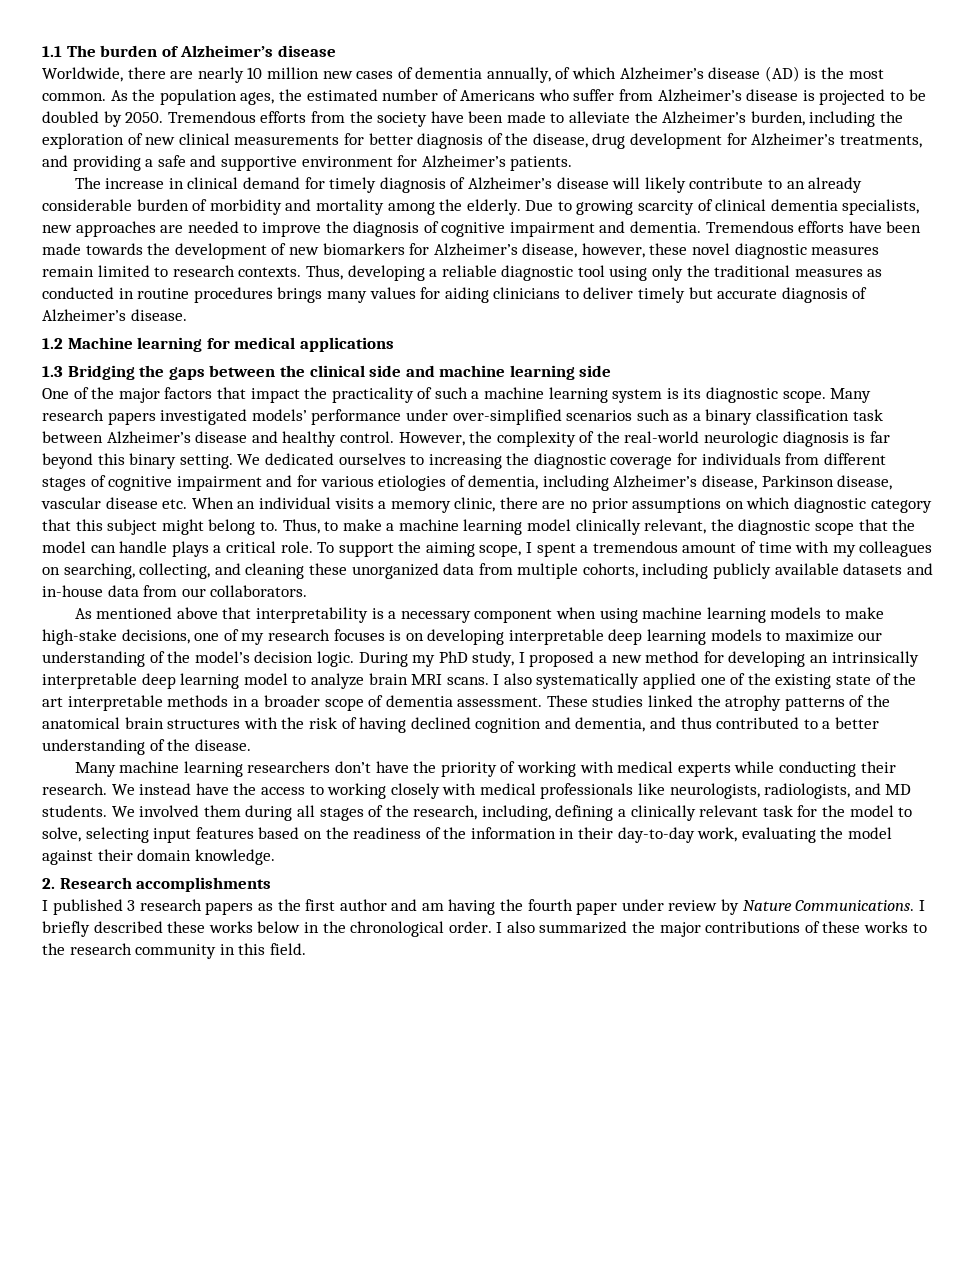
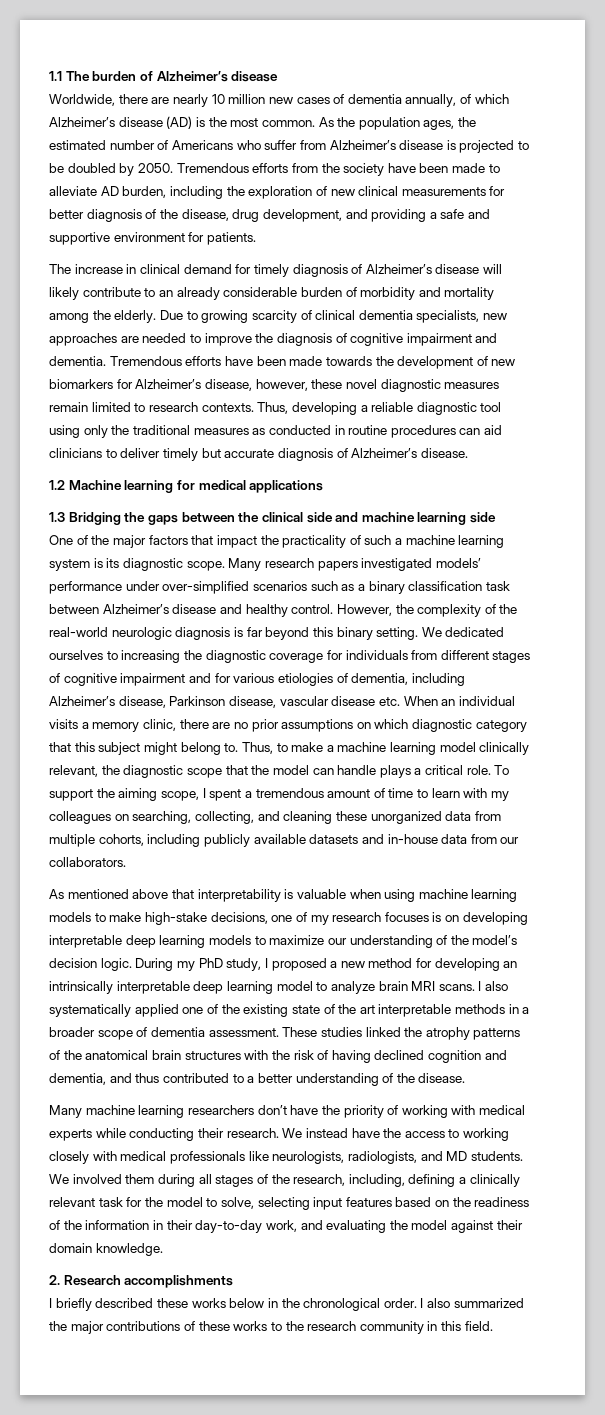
[634,111,747,124] the Alzheimer’s -> [100,186,119,196] AD
[630,133,922,149] development for Alzheimer’s treatments, -> [262,209,342,222] development,
[421,155,506,168] Alzheimer’s -> (205, 237) none
[277,287,489,303] brings many values for aiding -> [459,425,503,435] can aid
(792, 547) none -> [417,788,460,798] to learn
[388,609,553,623] a necessary component -> [296,889,346,899] valuable
(738, 834) none -> [300,1220,323,1230] and
[52,899,925,915] published 3 research papers as the first author and am having the fourth paper under review by Nature Communications. I -> (52, 1303) none

